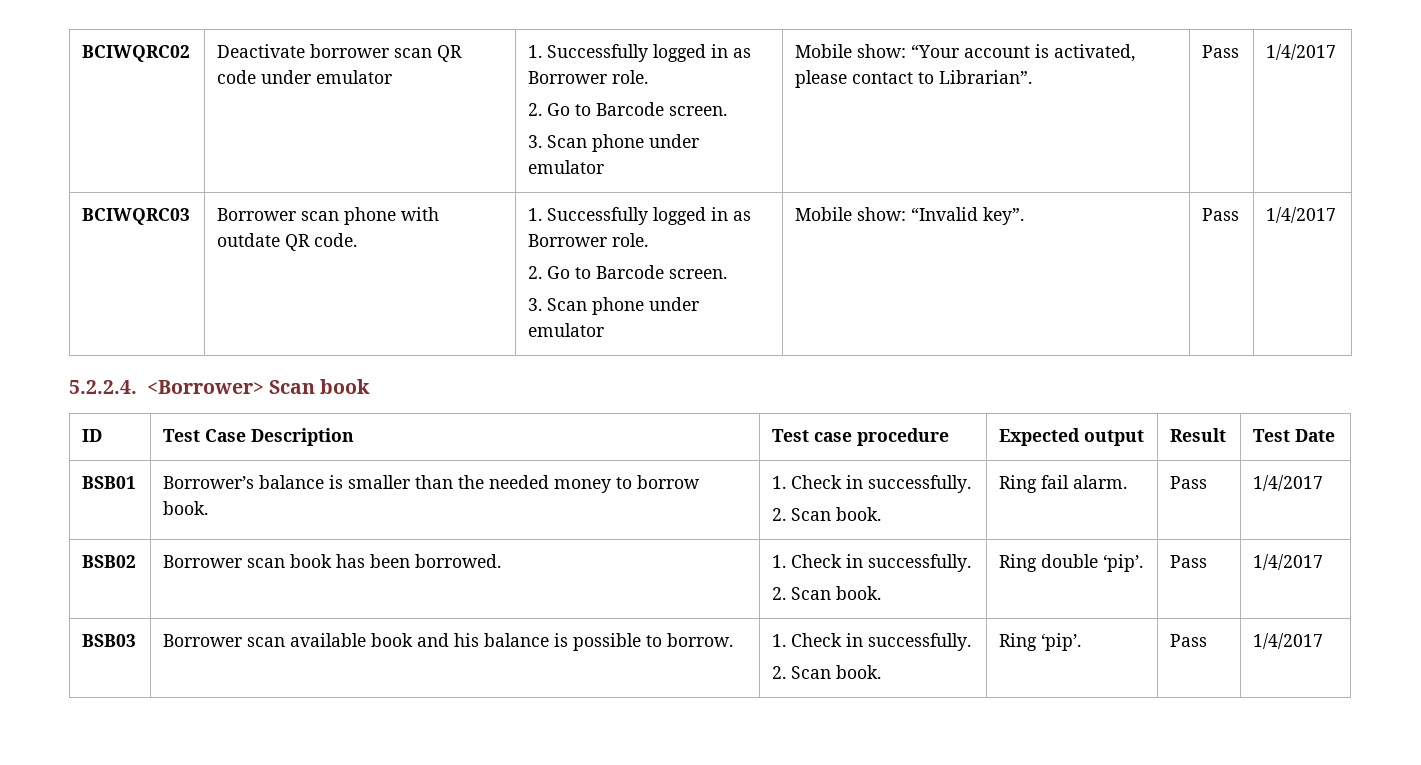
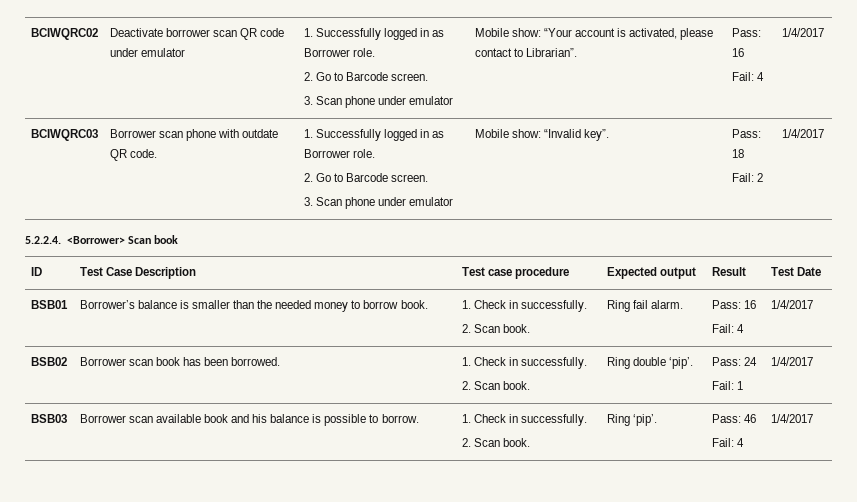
[1202,45,1240,58] Pass -> [731,28,761,37] [731,48,744,57] [731,72,764,81] Pass: 16 // Fail: 4
[1202,208,1240,221] Pass -> [731,129,761,138] [731,149,744,158] [731,173,763,182] Pass: 18 // Fail: 2
[1170,476,1208,489] Pass -> [711,300,756,309] [711,324,744,333] Pass: 16 // Fail: 4
[1170,555,1208,568] Pass -> [711,357,757,366] [711,381,743,390] Pass: 24 // Fail: 1
[1170,634,1208,647] Pass -> [711,414,756,423] [711,438,744,447] Pass: 46 // Fail: 4

